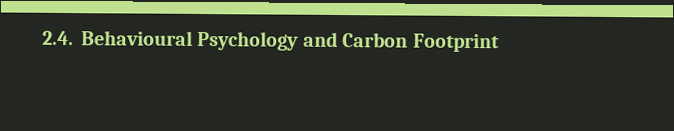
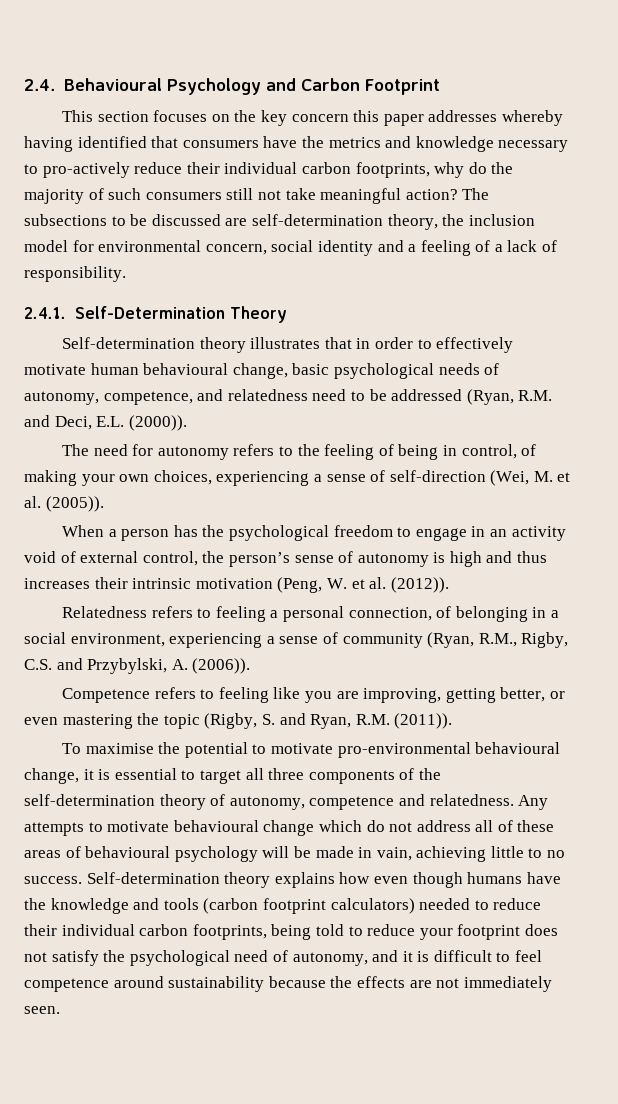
(500, 43) none -> [62,110,563,126] [24,136,569,152] [24,162,514,178] [24,188,490,204] [24,214,535,230] [24,240,558,256] [24,266,126,282] [24,306,287,323] [62,337,514,353] [24,363,500,379] [24,389,553,405] [24,415,187,431] [62,444,537,460] [24,470,571,486] [24,496,104,512] [62,525,566,541] [24,551,548,567] [24,577,449,593] [62,606,559,622] [24,632,569,648] [24,658,251,674] [62,687,565,703] [24,713,453,729] [62,742,561,758] [24,768,441,784] [24,794,549,810] [24,820,555,836] [24,846,566,862] [24,872,561,888] [24,898,542,914] [24,924,558,940] [24,950,543,966] [24,976,552,992] [24,1006,60,1014] // This section focuses on the key concern this paper addresses whereby having identified that consumers have the metrics and knowledge necessary to pro-actively reduce their individual carbon footprints, why do the majority of such consumers still not take meaningful action? The subsections to be discussed are self-determination theory, the inclusion model for environmental concern, social identity and a feeling of a lack of responsibility. // 2.4.1. Self-Determination Theory // Self-determination theory illustrates that in order to effectively motivate human behavioural change, basic psychological needs of autonomy, competence, and relatedness need to be addressed (Ryan, R.M. and Deci, E.L. (2000)). // The need for autonomy refers to the feeling of being in control, of making your own choices, experiencing a sense of self-direction (Wei, M. et al. (2005)). // When a person has the psychological freedom to engage in an activity void of external control, the person’s sense of autonomy is high and thus increases their intrinsic motivation (Peng, W. et al. (2012)). // Relatedness refers to feeling a personal connection, of belonging in a social environment, experiencing a sense of community (Ryan, R.M., Rigby, C.S. and Przybylski, A. (2006)). // Competence refers to feeling like you are improving, getting better, or even mastering the topic (Rigby, S. and Ryan, R.M. (2011)). // To maximise the potential to motivate pro-environmental behavioural change, it is essential to target all three components of the self-determination theory of autonomy, competence and relatedness. Any attempts to motivate behavioural change which do not address all of these areas of behavioural psychology will be made in vain, achieving little to no success. Self-determination theory explains how even though humans have the knowledge and tools (carbon footprint calculators) needed to reduce their individual carbon footprints, being told to reduce your footprint does not satisfy the psychological need of autonomy, and it is difficult to feel competence around sustainability because the effects are not immediately seen.

